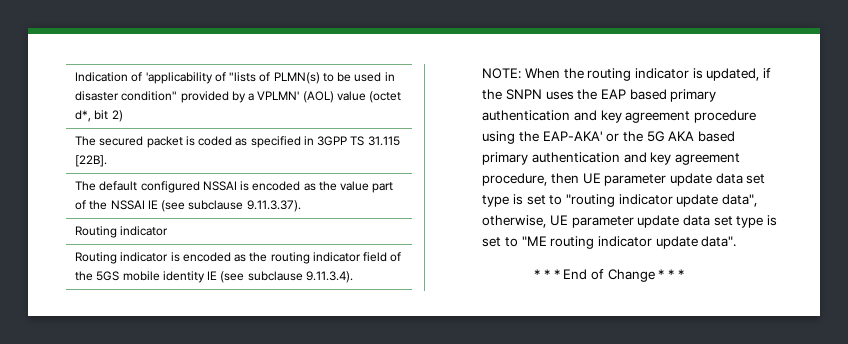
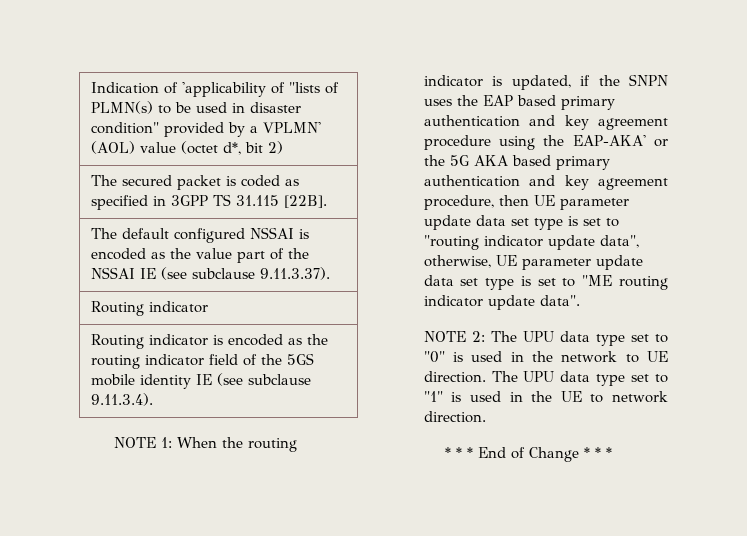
[482,68,522,79] NOTE: -> [113,437,172,448] NOTE 1:
(737, 241) none -> [423,331,668,346] [423,351,668,363] [423,371,668,386] [423,391,668,403] [423,411,486,423] // NOTE 2: The UPU data type set to "0" is used in the network to UE direction. The UPU data type set to "1" is used in the UE to network direction.

